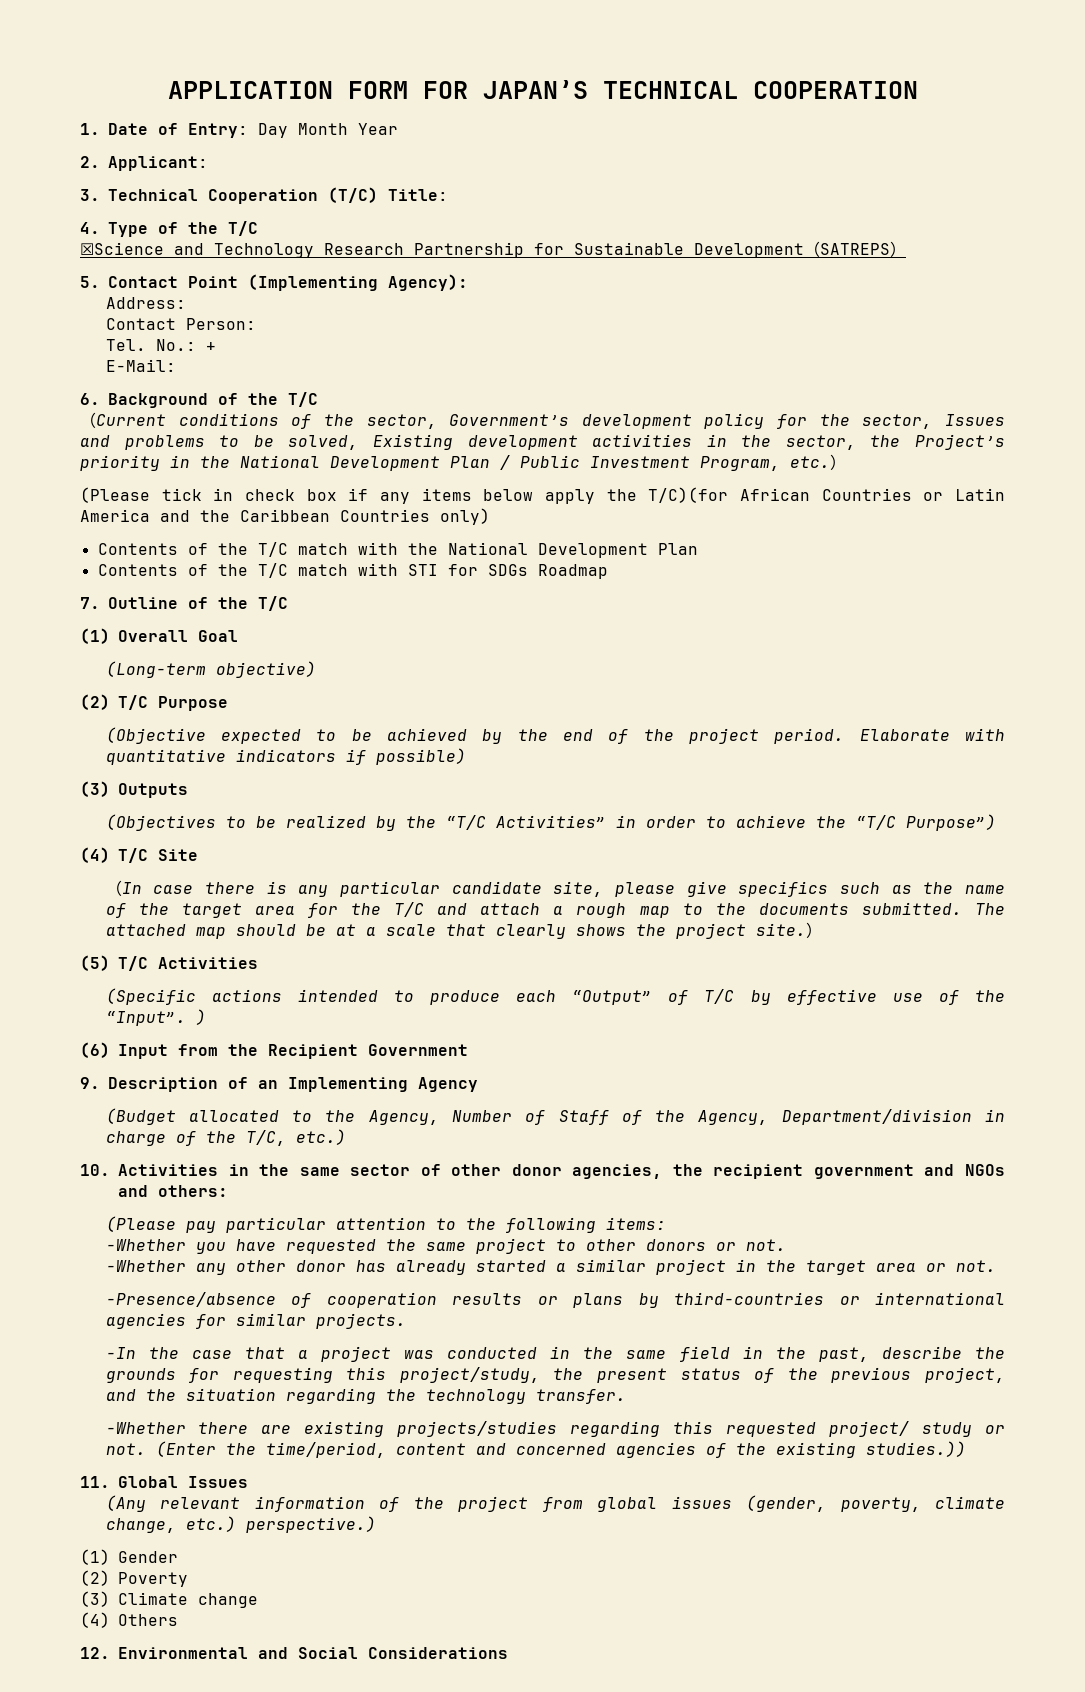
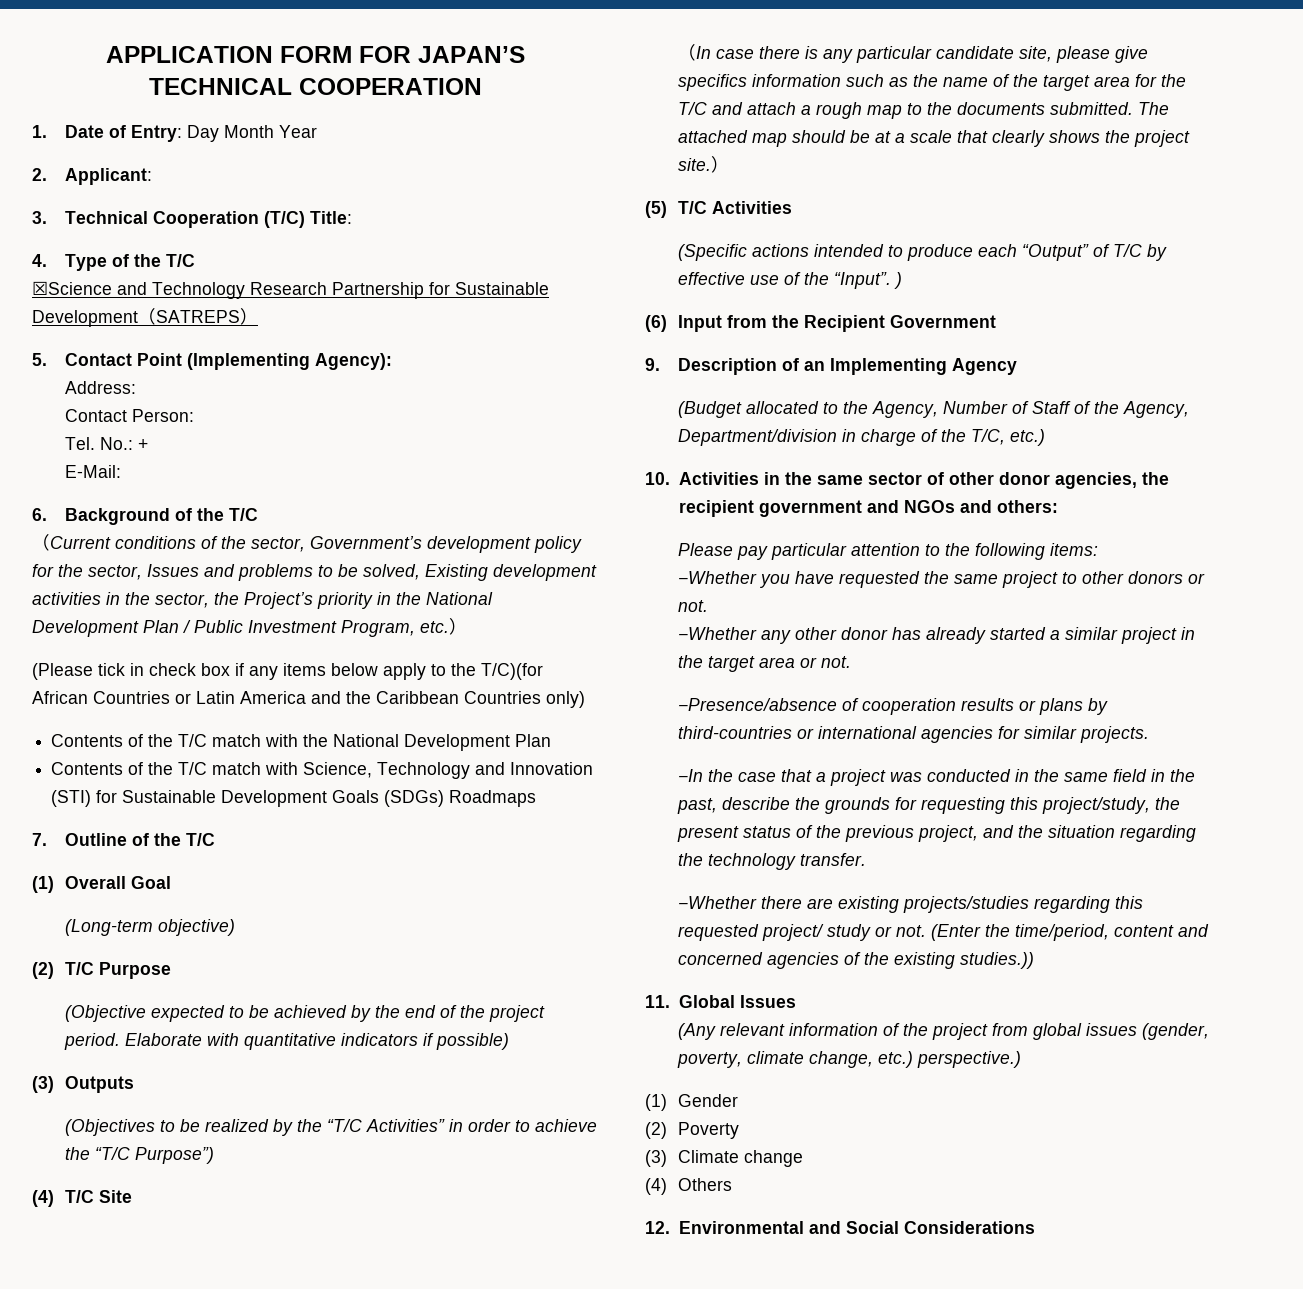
(595, 496) none -> [431,664,446,676] to
[407,564,608,579] STI for SDGs Roadmap -> [303,762,594,779] [51,790,537,807] Science, Technology and Innovation (STI) for Sustainable Development Goals (SDGs) Roadmaps
(829, 889) none -> [752,74,842,87] information
[105,1216,176,1232] (Please -> [678,543,734,556] Please

